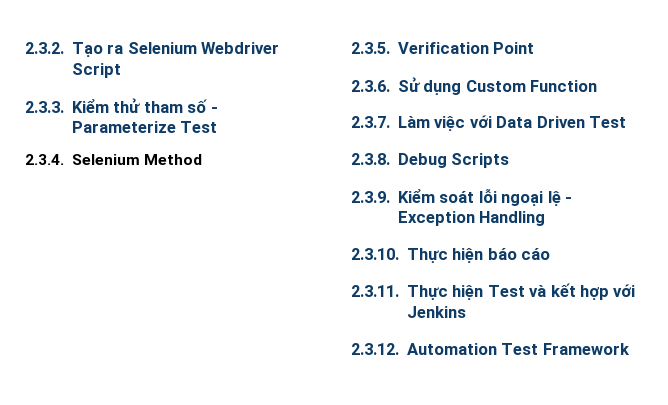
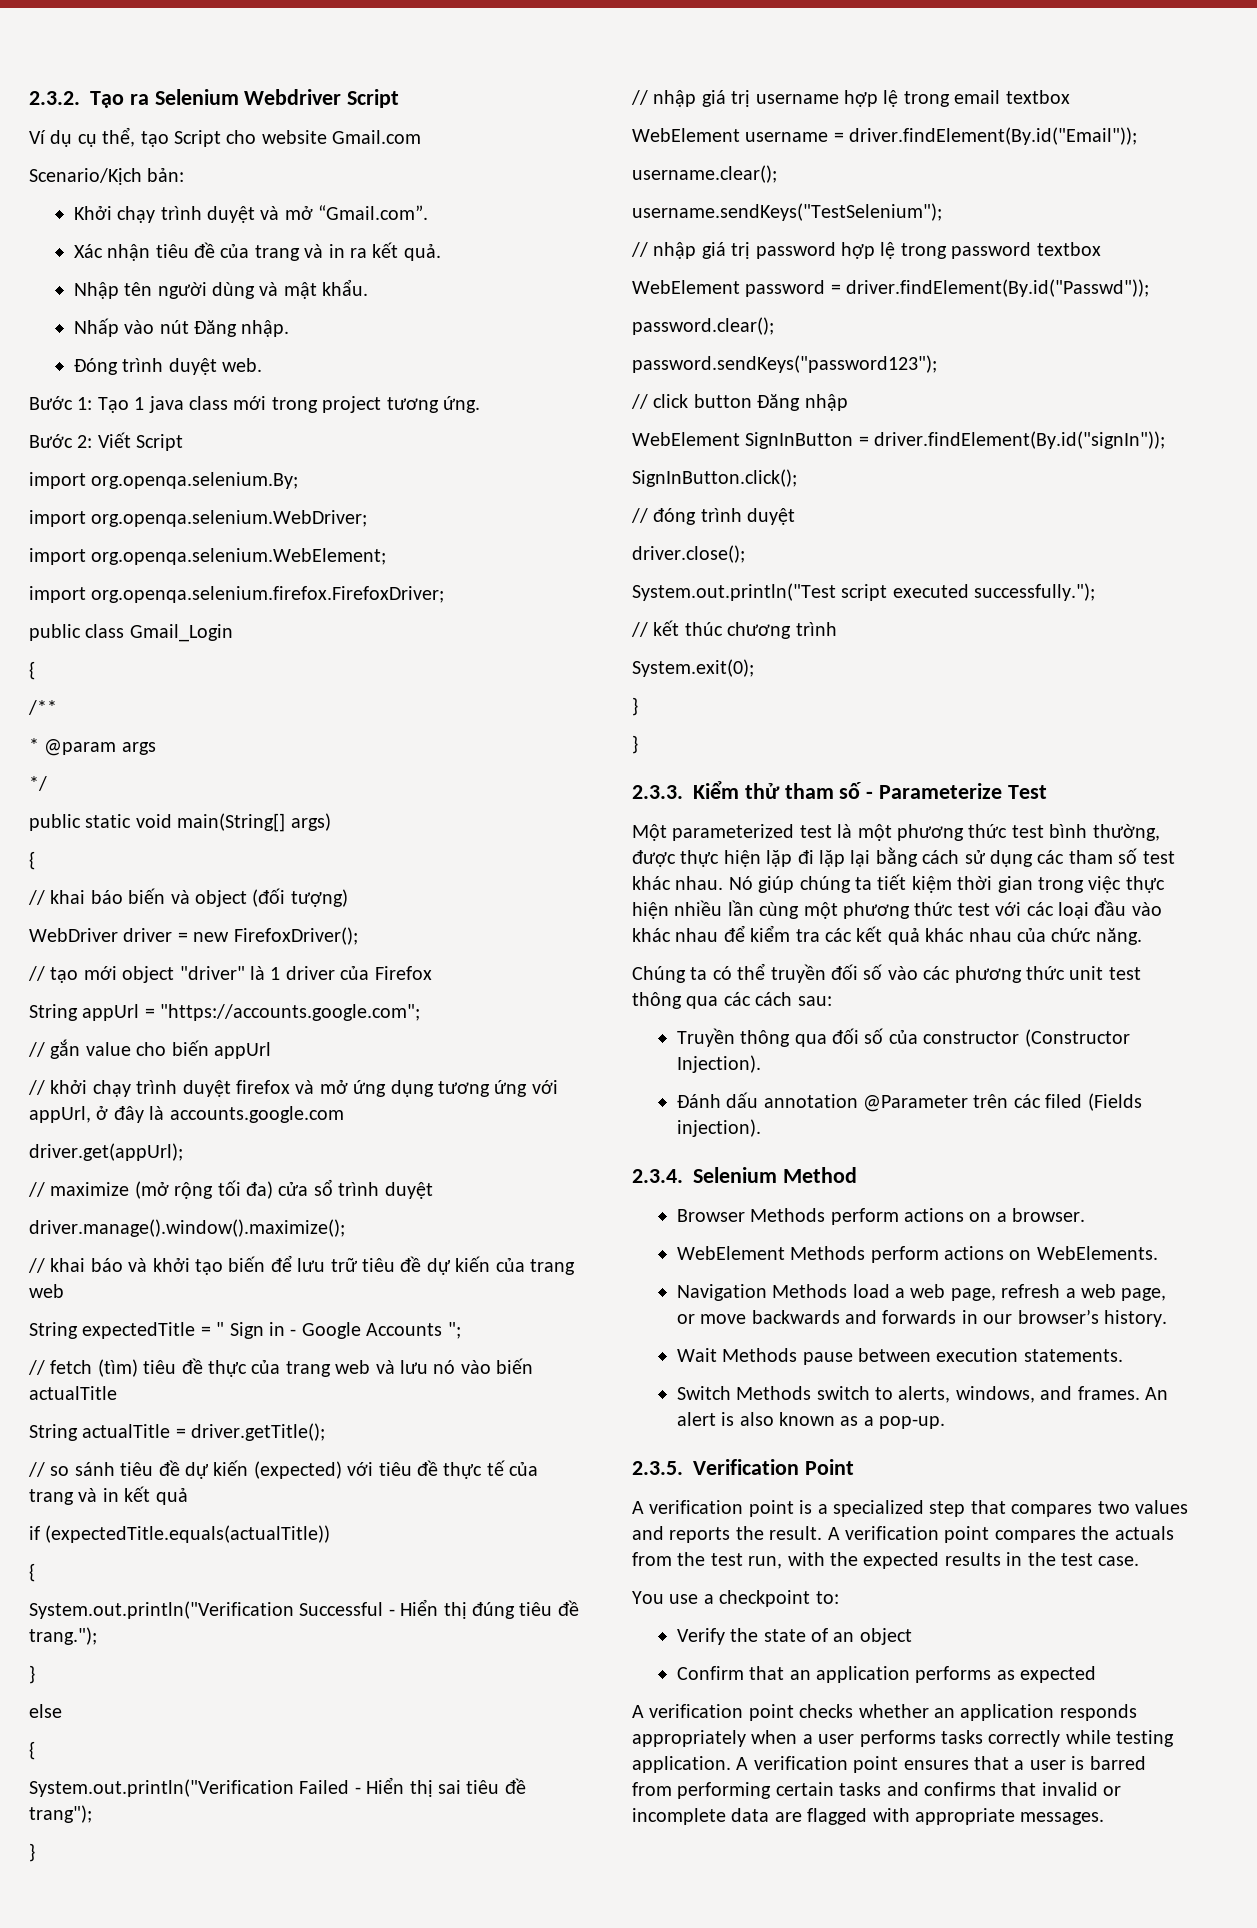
(121, 70) none -> [29,127,422,147] [29,168,185,185] [73,205,429,223] [73,242,441,261] [73,279,369,299] [73,318,290,337] [73,358,263,375] [29,396,480,413] [29,432,184,451] [29,472,299,489] [29,510,368,527] [29,548,387,565] [29,586,445,603] [29,624,233,642] [29,661,35,680] [28,700,57,715] [29,738,156,756] [29,776,47,791] [29,813,331,832] [29,851,35,870] [28,888,348,907] [29,927,358,945] [28,966,432,983] [29,1004,421,1021] [28,1039,271,1059] [28,1080,558,1097] [29,1106,344,1123] [29,1143,183,1161] [28,1179,433,1199] [29,1219,345,1237] [28,1255,575,1275] [29,1284,64,1298] [29,1322,461,1339] [28,1358,534,1377] [29,1386,117,1400] [29,1423,326,1441] [28,1460,539,1479] [29,1486,188,1505] [29,1525,331,1543] [29,1563,35,1582] [29,1599,579,1619] [29,1627,97,1645] [29,1665,35,1684] [29,1704,62,1718] [29,1741,35,1760] [29,1777,526,1797] [29,1805,92,1823] [29,1843,35,1862] [631,90,1070,107] [632,127,1138,145] [632,165,777,183] [632,203,942,221] [631,242,1101,259] [632,279,1150,297] [632,317,774,335] [632,355,937,373] [631,394,848,411] [632,431,1166,449] [632,469,797,487] [631,508,796,525] [632,545,745,563] [632,583,1096,601] [631,620,837,639] [632,659,754,677] [632,697,638,716] [632,735,638,754] // Ví dụ cụ thể, tạo Script cho website Gmail.com // Scenario/Kịch bản: // Khởi chạy trình duyệt và mở “Gmail.com”. // Xác nhận tiêu đề của trang và in ra kết quả. // Nhập tên người dùng và mật khẩu. // Nhấp vào nút Đăng nhập. // Đóng trình duyệt web. // Bước 1: Tạo 1 java class mới trong project tương ứng. // Bước 2: Viết Script // import org.openqa.selenium.By; // import org.openqa.selenium.WebDriver; // import org.openqa.selenium.WebElement; // import org.openqa.selenium.firefox.FirefoxDriver; // public class Gmail_Login // { // /** // * @param args // */ // public static void main(String[] args) // { // // khai báo biến và object (đối tượng) // WebDriver driver = new FirefoxDriver(); // // tạo mới object "driver" là 1 driver của Firefox // String appUrl = "https://accounts.google.com"; // // gắn value cho biến appUrl // // khởi chạy trình duyệt firefox và mở ứng dụng tương ứng với appUrl, ở đây là accounts.google.com // driver.get(appUrl); // // maximize (mở rộng tối đa) cửa sổ trình duyệt // driver.manage().window().maximize(); // // khai báo và khởi tạo biến để lưu trữ tiêu đề dự kiến của trang web // String expectedTitle = " Sign in - Google Accounts "; // // fetch (tìm) tiêu đề thực của trang web và lưu nó vào biến actualTitle // String actualTitle = driver.getTitle(); // // so sánh tiêu đề dự kiến (expected) với tiêu đề thực tế của trang và in kết quả // if (expectedTitle.equals(actualTitle)) // { // System.out.println("Verification Successful - Hiển thị đúng tiêu đề trang."); // } // else // { // System.out.println("Verification Failed - Hiển thị sai tiêu đề trang"); // } // // nhập giá trị username hợp lệ trong email textbox // WebElement username = driver.findElement(By.id("Email")); // username.clear(); // username.sendKeys("TestSelenium"); // // nhập giá trị password hợp lệ trong password textbox // WebElement password = driver.findElement(By.id("Passwd")); // password.clear(); // password.sendKeys("password123"); // // click button Đăng nhập // WebElement SignInButton = driver.findElement(By.id("signIn")); // SignInButton.click(); // // đóng trình duyệt // driver.close(); // System.out.println("Test script executed successfully."); // // kết thúc chương trình // System.exit(0); // } // }
[25,154,202,165] [351,42,535,54] [351,77,598,95] [351,115,627,131] [351,153,510,168] [351,188,573,206] [397,211,546,226] [351,248,551,263] [351,283,636,300] [406,306,466,318] [351,343,630,355] 2.3.4. Selenium Method // 2.3.5. Verification Point // 2.3.6. Sử dụng Custom Function // 2.3.7. Làm việc với Data Driven Test // 2.3.8. Debug Scripts // 2.3.9. Kiểm soát lỗi ngoại lệ - Exception Handling // 2.3.10. Thực hiện báo cáo // 2.3.11. Thực hiện Test và kết hợp với Jenkins // 2.3.12. Automation Test Framework -> [632,824,1160,841] [632,847,1175,867] [632,874,1165,893] [632,900,1162,919] [632,925,1142,945] [632,963,1141,983] [632,992,832,1009] [676,1028,1130,1047] [676,1055,761,1073] [676,1092,1142,1112] [676,1119,761,1137] [632,1167,857,1183] [676,1208,1086,1225] [676,1246,1158,1263] [676,1284,1167,1301] [676,1309,1168,1327] [676,1348,1123,1365] [676,1386,1169,1403] [676,1412,946,1429] [632,1459,854,1475] [632,1500,1188,1517] [632,1526,1174,1543] [632,1552,1140,1569] [632,1590,839,1607] [676,1628,912,1645] [676,1666,1097,1683] [632,1704,1137,1721] [632,1730,1175,1747] [632,1756,1146,1773] [632,1782,1122,1799] [632,1808,1105,1825] Một parameterized test là một phương thức test bình thường, được thực hiện lặp đi lặp lại bằng cách sử dụng các tham số test khác nhau. Nó giúp chúng ta tiết kiệm thời gian trong việc thực hiện nhiều lần cùng một phương thức test với các loại đầu vào khác nhau để kiểm tra các kết quả khác nhau của chức năng. // Chúng ta có thể truyền đối số vào các phương thức unit test thông qua các cách sau: // Truyền thông qua đối số của constructor (Constructor Injection). // Đánh dấu annotation @Parameter trên các filed (Fields injection). // 2.3.4. Selenium Method // Browser Methods perform actions on a browser. // WebElement Methods perform actions on WebElements. // Navigation Methods load a web page, refresh a web page, or move backwards and forwards in our browser’s history. // Wait Methods pause between execution statements. // Switch Methods switch to alerts, windows, and frames. An alert is also known as a pop-up. // 2.3.5. Verification Point // A verification point is a specialized step that compares two values and reports the result. A verification point compares the actuals from the test run, with the expected results in the test case. // You use a checkpoint to: // Verify the state of an object // Confirm that an application performs as expected // A verification point checks whether an application responds appropriately when a user performs tasks correctly while testing application. A verification point ensures that a user is barred from performing certain tasks and confirms that invalid or incomplete data are flagged with appropriate messages.

